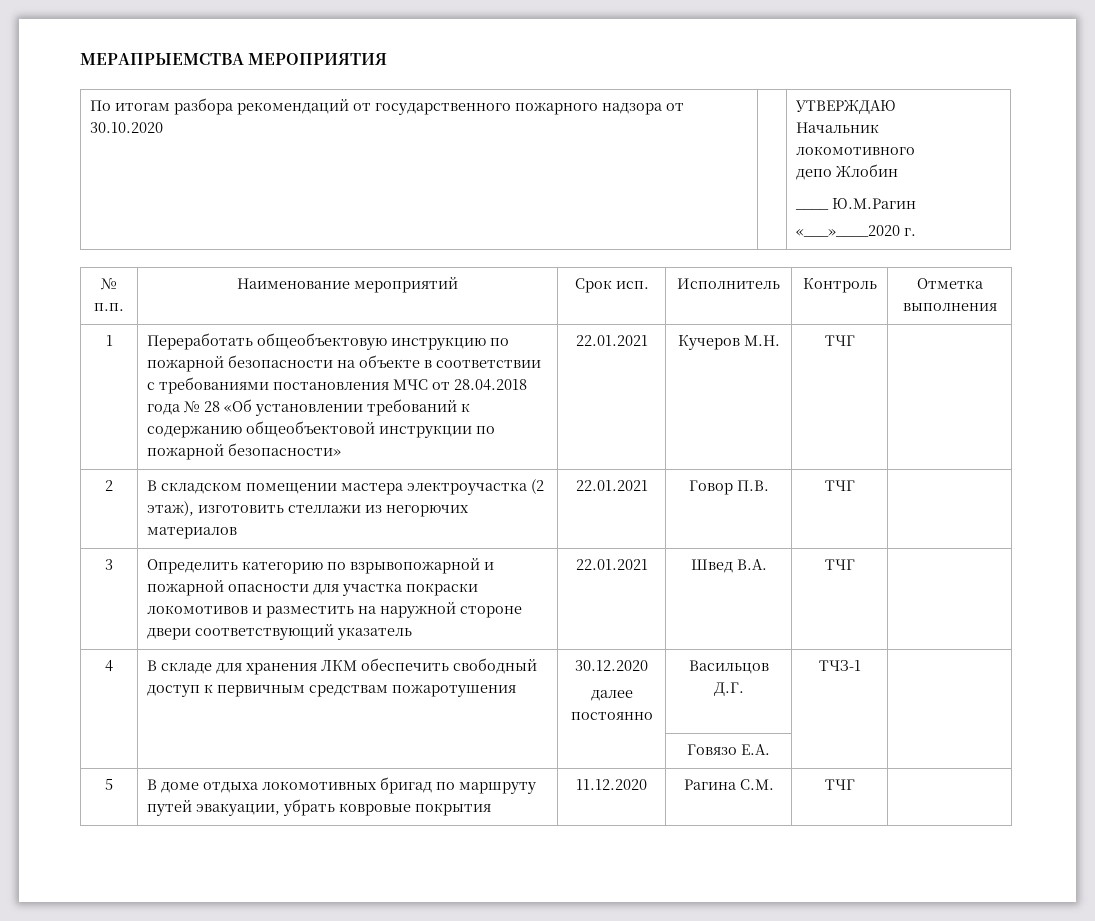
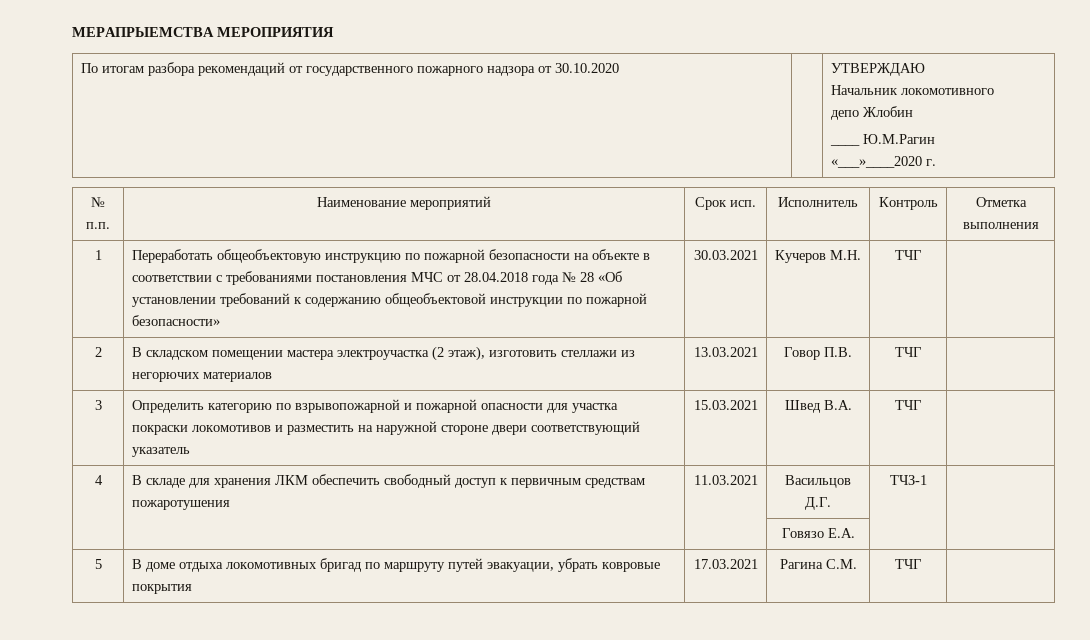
[575,335,648,346] 22.01.2021 -> [693,250,758,260] 30.03.2021
[575,480,648,491] 22.01.2021 -> [693,347,758,357] 13.03.2021
[575,559,648,570] 22.01.2021 -> [693,400,758,410] 15.03.2021
[575,660,648,671] [590,690,633,701] [570,712,653,720] 30.12.2020 // далее постоянно -> [693,475,758,485] 11.03.2021
[576,779,647,790] 11.12.2020 -> [693,559,758,569] 17.03.2021

